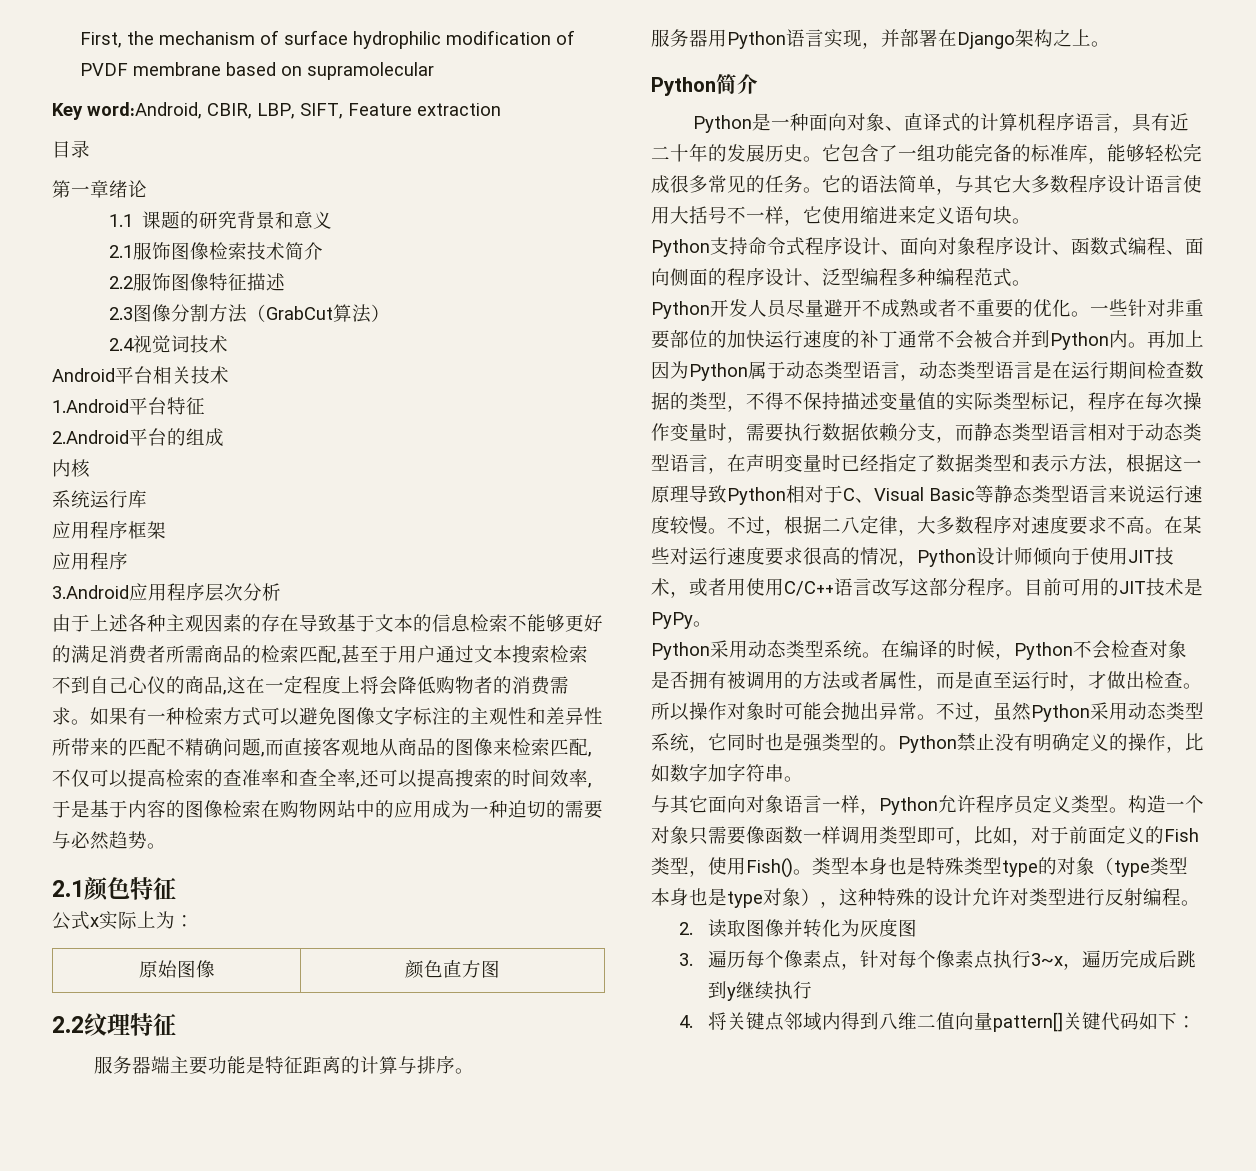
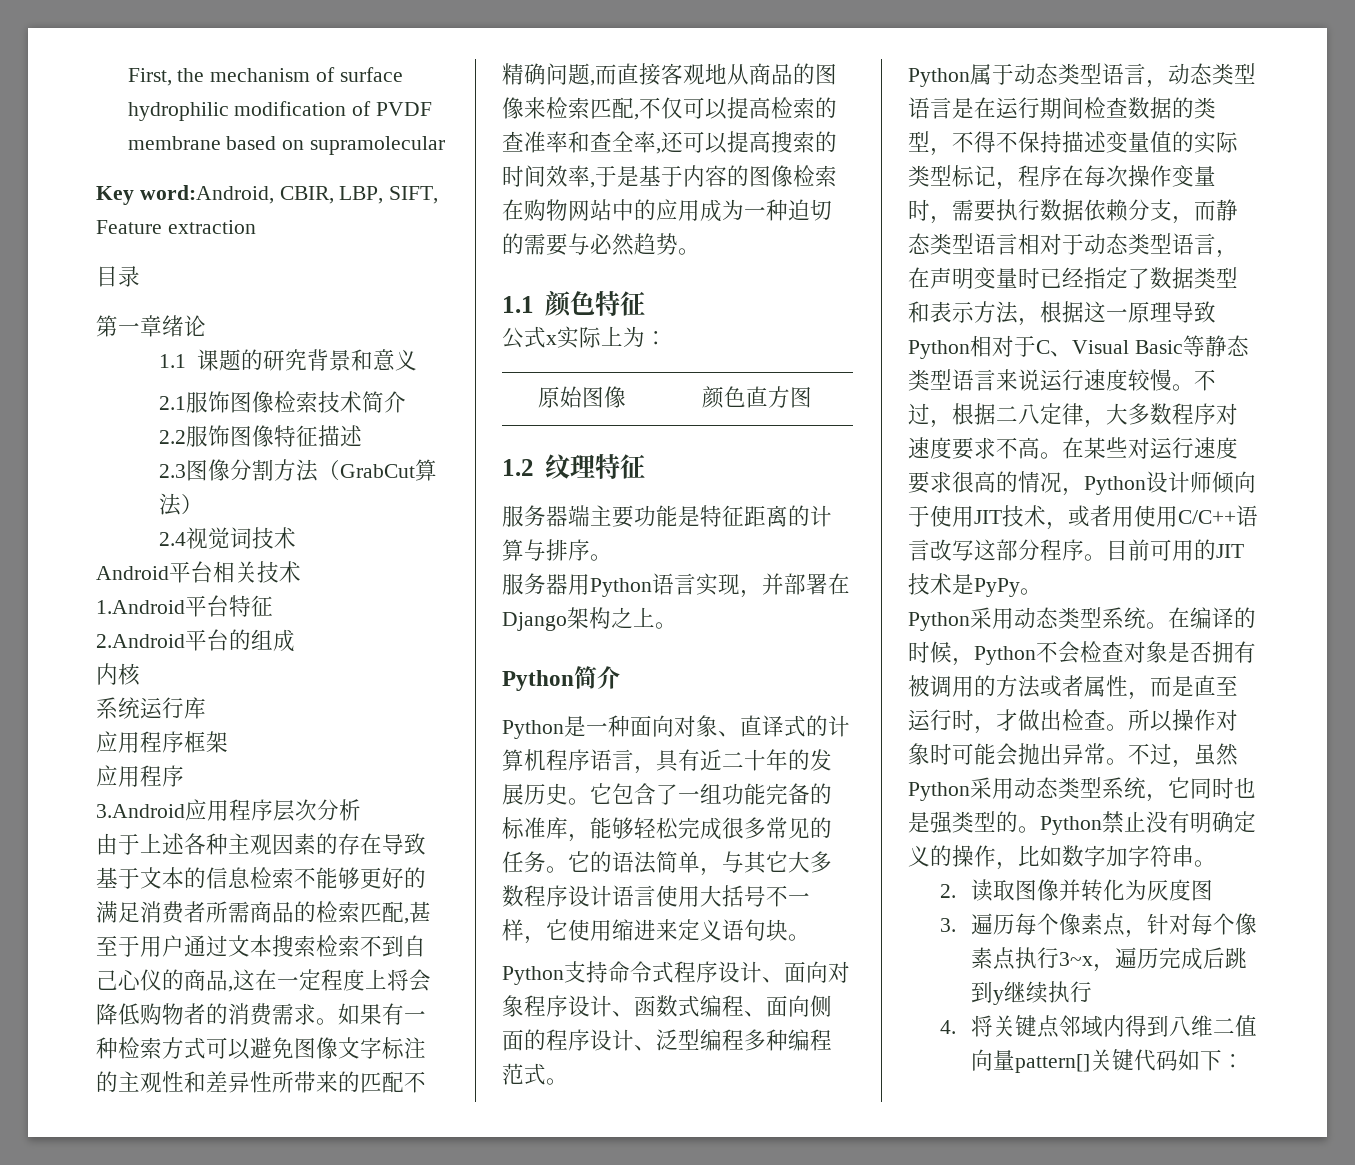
[52,880,84,897] 2.1 -> [502,296,534,313] 1.1
[52,1016,84,1033] 2.2 -> [502,459,534,476] 1.2
[710,299,1204,318] [651,330,1204,350] [651,361,748,381] 开发人员尽量避开不成熟或者不重要的优化。一些针对非重要部位的加快运行速度的补丁通常不会被合并到Python内。再加上因为Python -> (970, 77) none
[651,794,1204,815] [651,825,1199,846] [651,857,1188,878] [651,888,1200,908] // 与其它面向对象语言一样，Python允许程序员定义类型。构造一个对象只需要像函数一样调用类型即可，比如，对于前面定义的Fish类型，使用Fish()。类型本身也是特殊类型type的对象（type类型本身也是type对象），这种特殊的设计允许对类型进行反射编程。 -> (1216, 863) none

